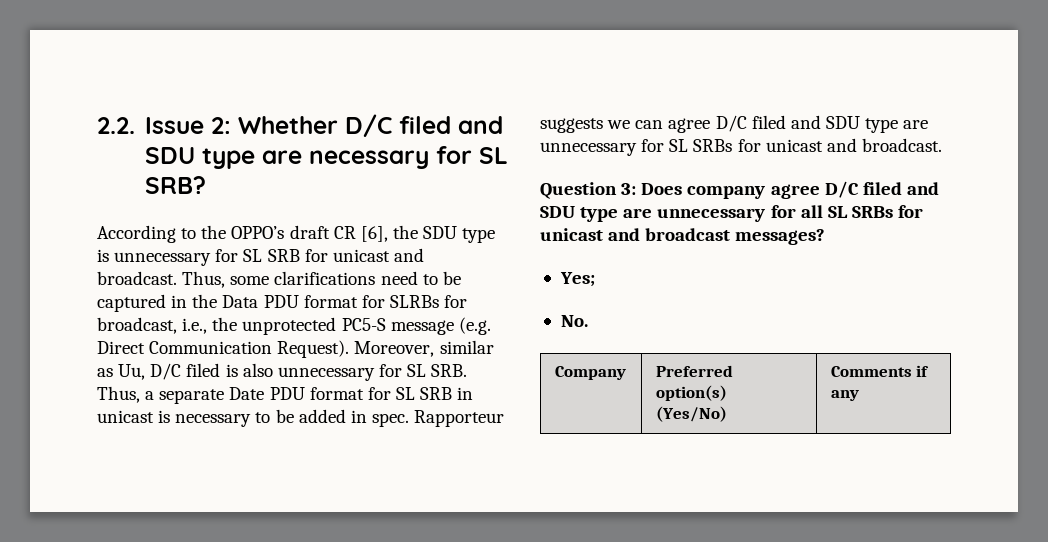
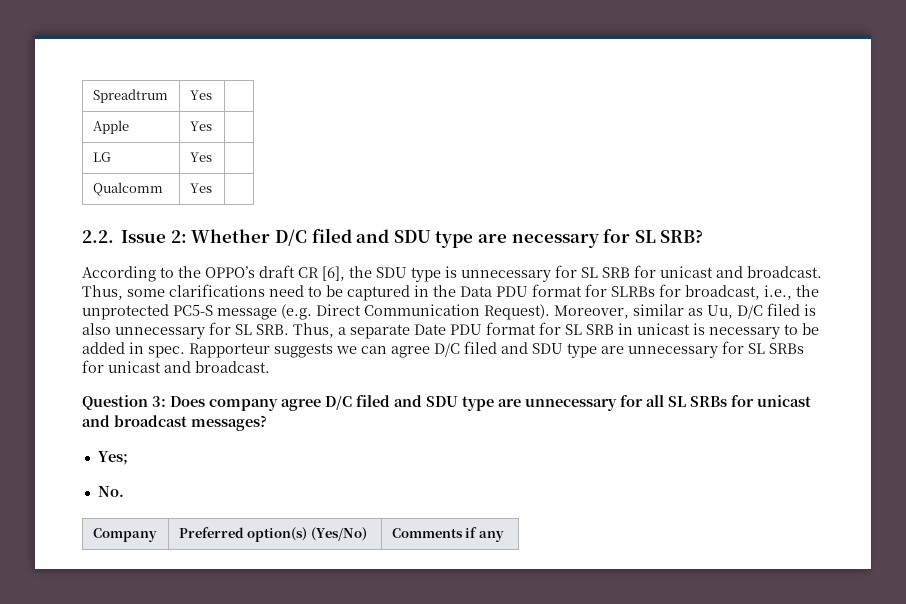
(97, 125) none -> [92,89,168,103] [189,90,212,100] [92,120,129,134] [189,121,212,131] [92,152,111,162] [189,152,212,162] [92,182,163,196] [189,183,212,193] Spreadtrum | Yes | // Apple | Yes | // LG | Yes | // Qualcomm | Yes | //

